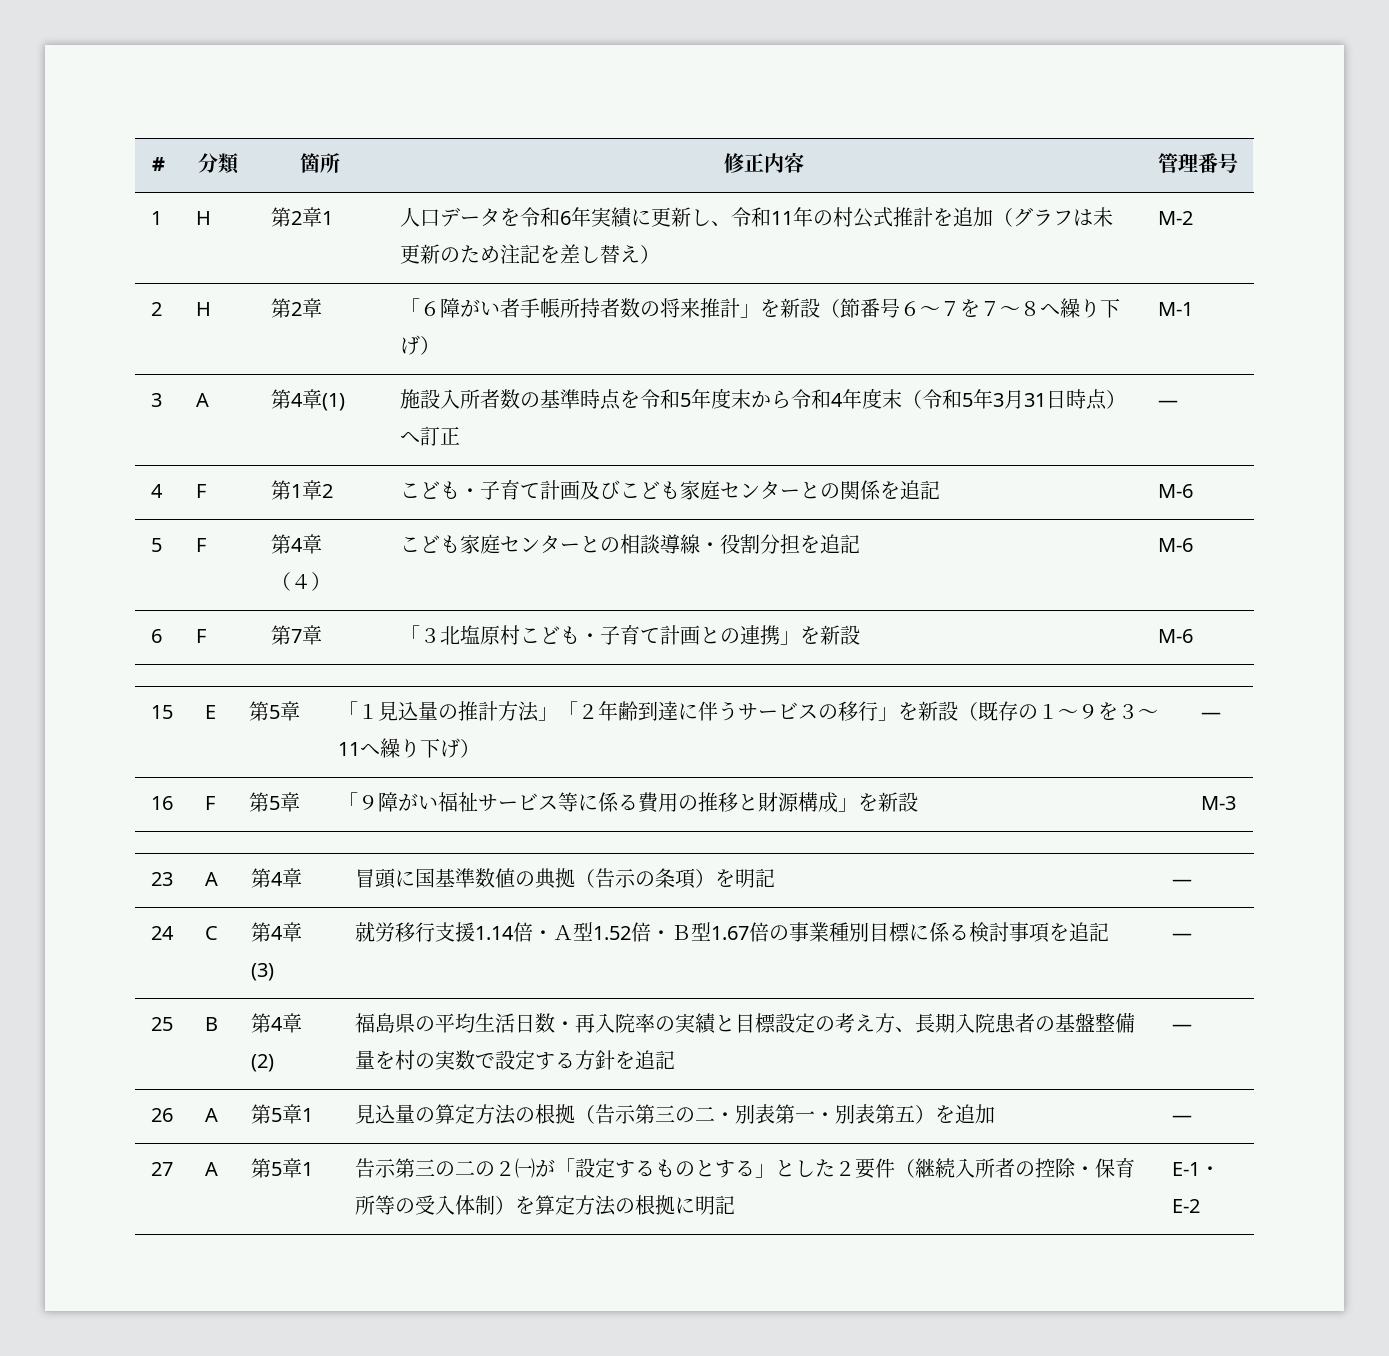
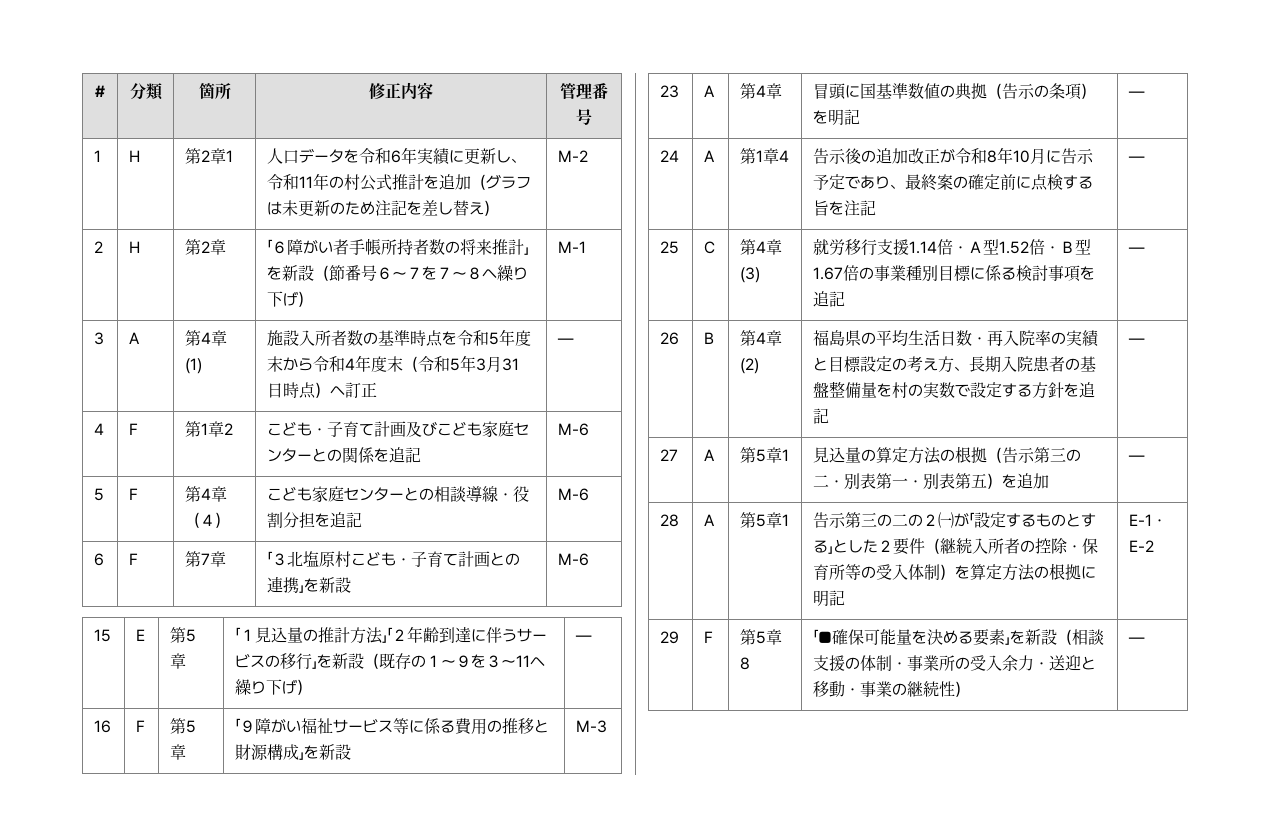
(174, 933) none -> [704,150,716,162] [740,148,790,164] [813,147,1095,164] [813,174,1094,191] [813,200,877,216] [1128,156,1146,162] [660,241,680,254] | A | 第1章4 | 告示後の追加改正が令和8年10月に告示予定であり、最終案の確定前に点検する旨を注記 | ― // 25
[150,1017,173,1031] 25 -> [660,332,680,345] 26
[150,1108,173,1122] 26 -> [660,449,679,461] 27
[150,1162,173,1176] 27 -> [660,514,680,527] 28
(1200, 1206) none -> [660,631,680,644] [704,631,714,643] [740,629,783,645] [740,657,751,670] [813,629,1105,646] [813,655,1097,671] [813,681,971,697] [1128,637,1146,643] // 29 | F | 第5章8 | 「■確保可能量を決める要素」を新設（相談支援の体制・事業所の受入余力・送迎と移動・事業の継続性） | ―

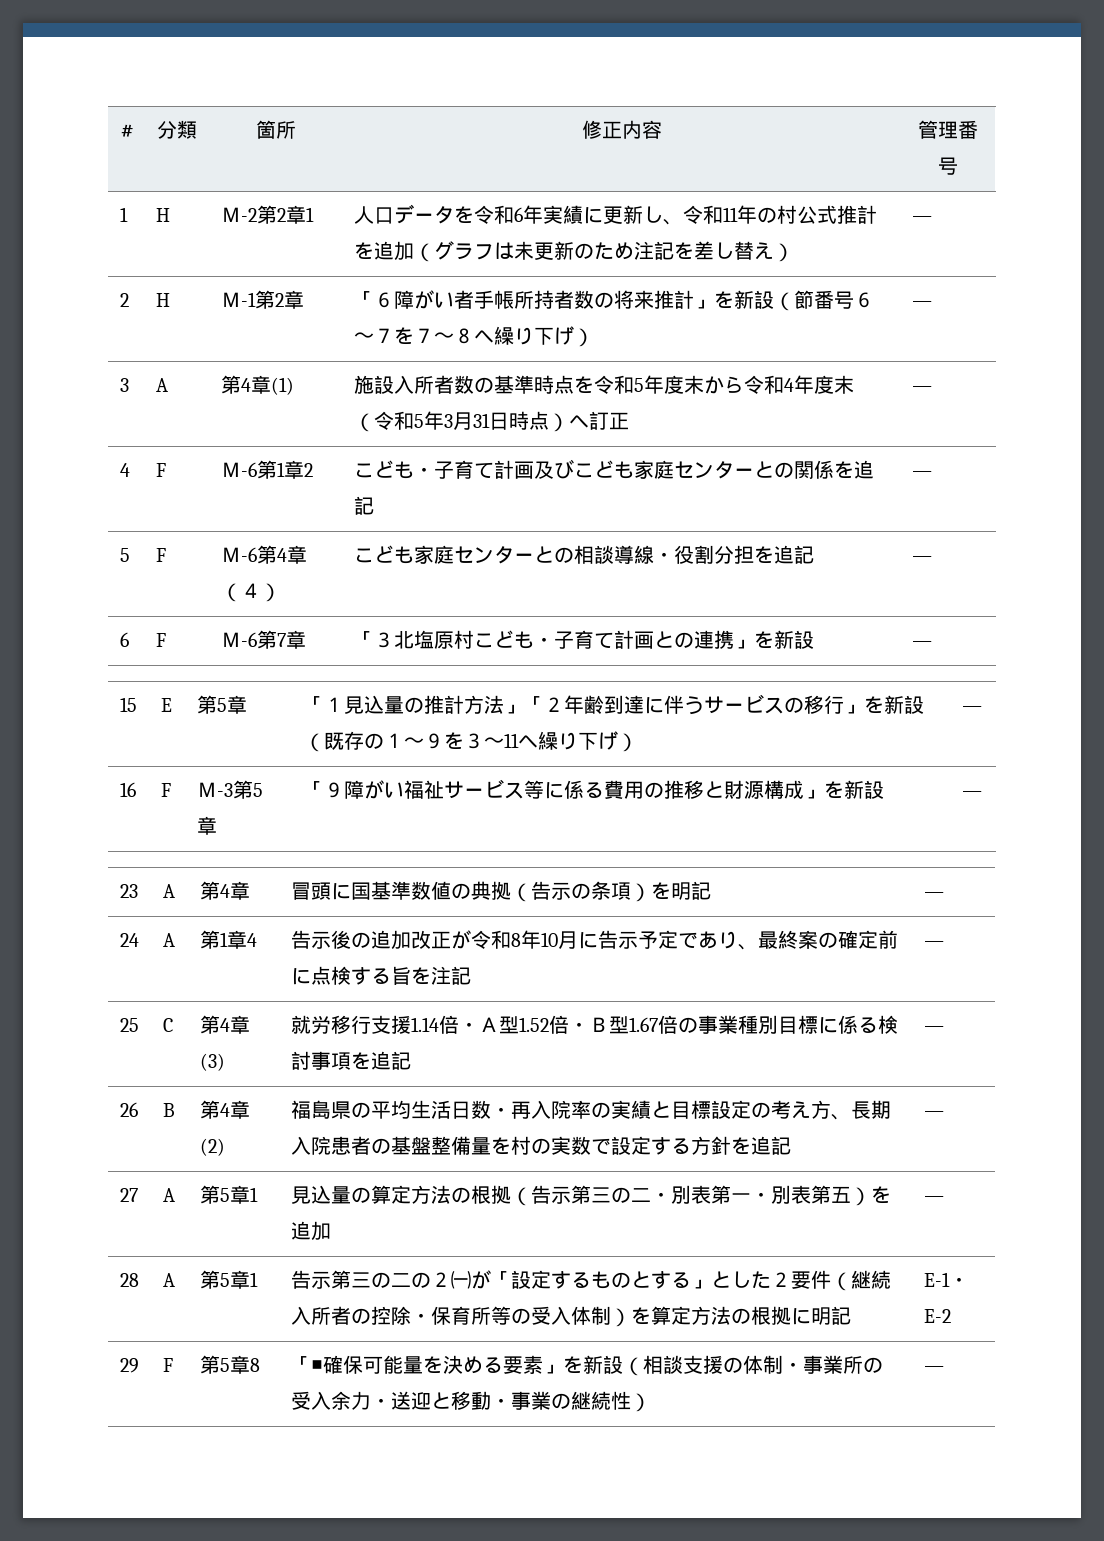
(141, 156) none -> [220,207,257,222] Ｍ-2
[558,150,589,162] M-2 -> [911,216,932,222] ―
(141, 247) none -> [220,292,256,307] Ｍ-1
[558,241,587,253] M-1 -> [911,301,932,307] ―
(139, 429) none -> [220,462,257,477] Ｍ-6
[558,423,590,436] M-6 -> [911,471,932,477] ―
(139, 494) none -> [220,547,257,562] Ｍ-6
[558,488,590,501] M-6 -> [911,556,932,562] ―
(139, 559) none -> [220,632,257,647] Ｍ-6
[558,553,590,566] M-6 -> [911,641,932,647] ―
(146, 726) none -> [196,782,233,797] Ｍ-3
[576,720,608,733] M-3 -> [961,791,982,797] ―

